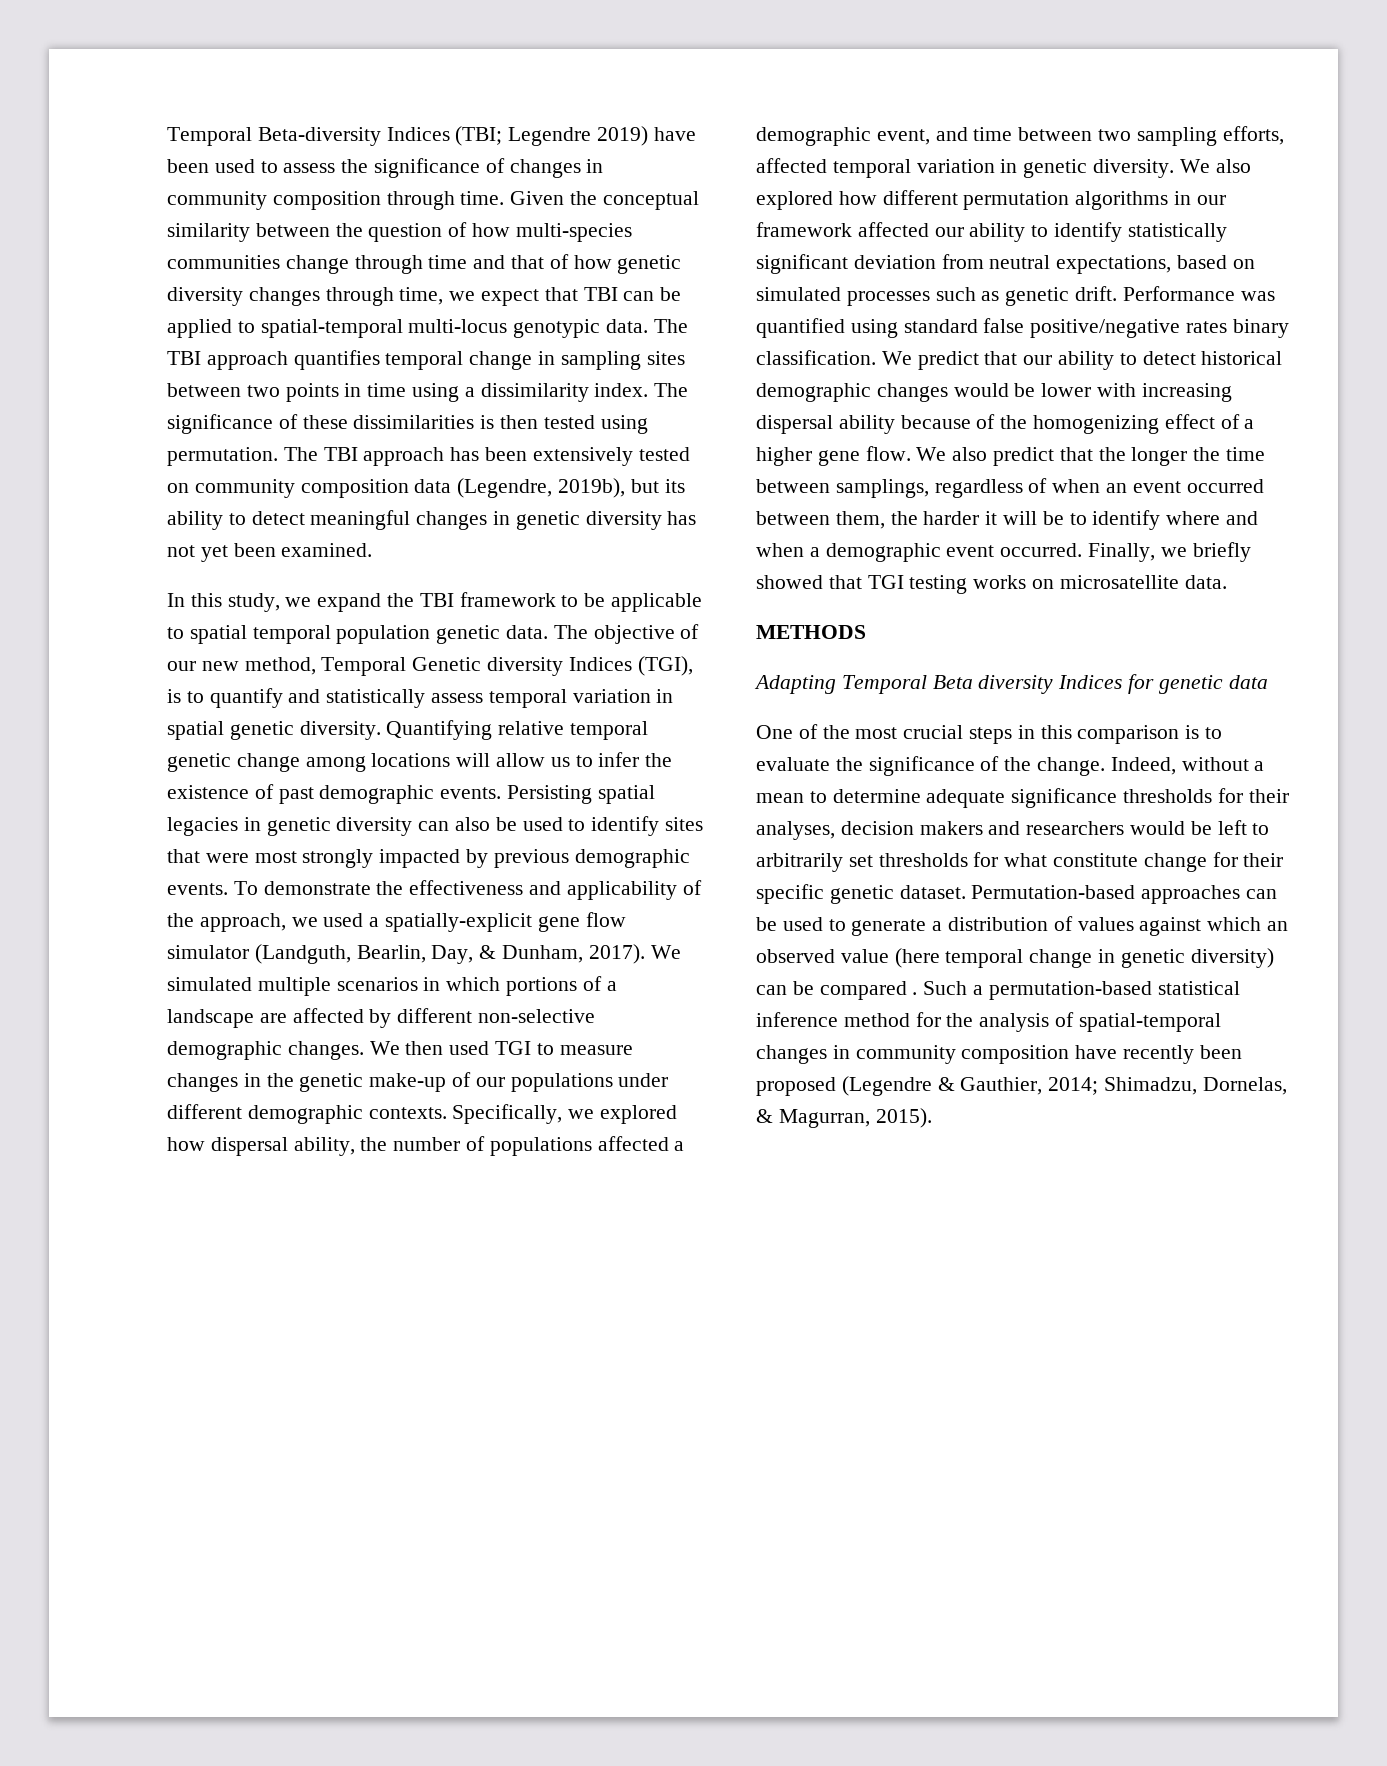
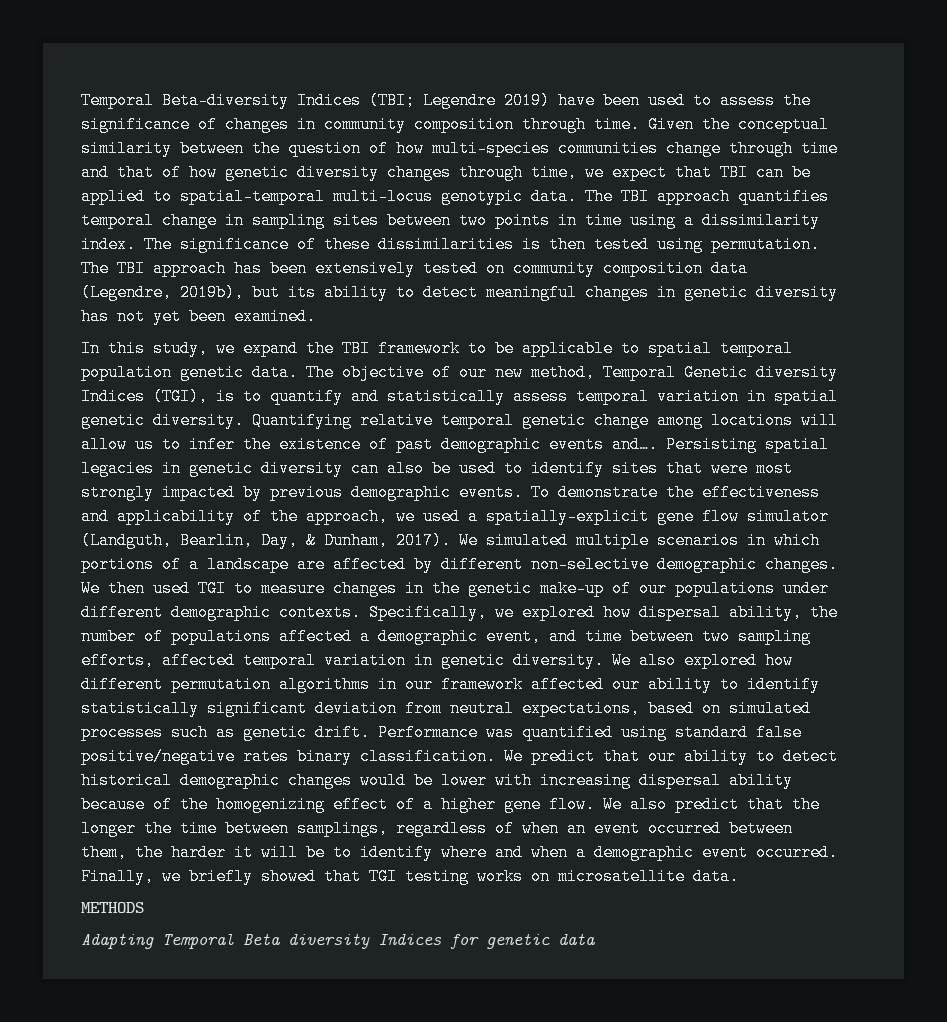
[440,787,502,799] events. -> [549,436,658,453] events and….
[756,724,1223,744] [756,756,1265,776] [756,788,1289,808] [756,820,1270,840] [756,852,1284,872] [756,884,1278,904] [756,916,1289,936] [756,948,1274,968] [756,981,1240,1000] [756,1012,1221,1032] [756,1045,1242,1064] [756,1076,1287,1096] [756,1108,932,1128] // One of the most crucial steps in this comparison is to evaluate the significance of the change. Indeed, without a mean to determine adequate significance thresholds for their analyses, decision makers and researchers would be left to arbitrarily set thresholds for what constitute change for their specific genetic dataset. Permutation-based approaches can be used to generate a distribution of values against which an observed value (here temporal change in genetic diversity) can be compared . Such a permutation-based statistical inference method for the analysis of spatial-temporal changes in community composition have recently been proposed (Legendre & Gauthier, 2014; Shimadzu, Dornelas, & Magurran, 2015). -> (595, 939) none

